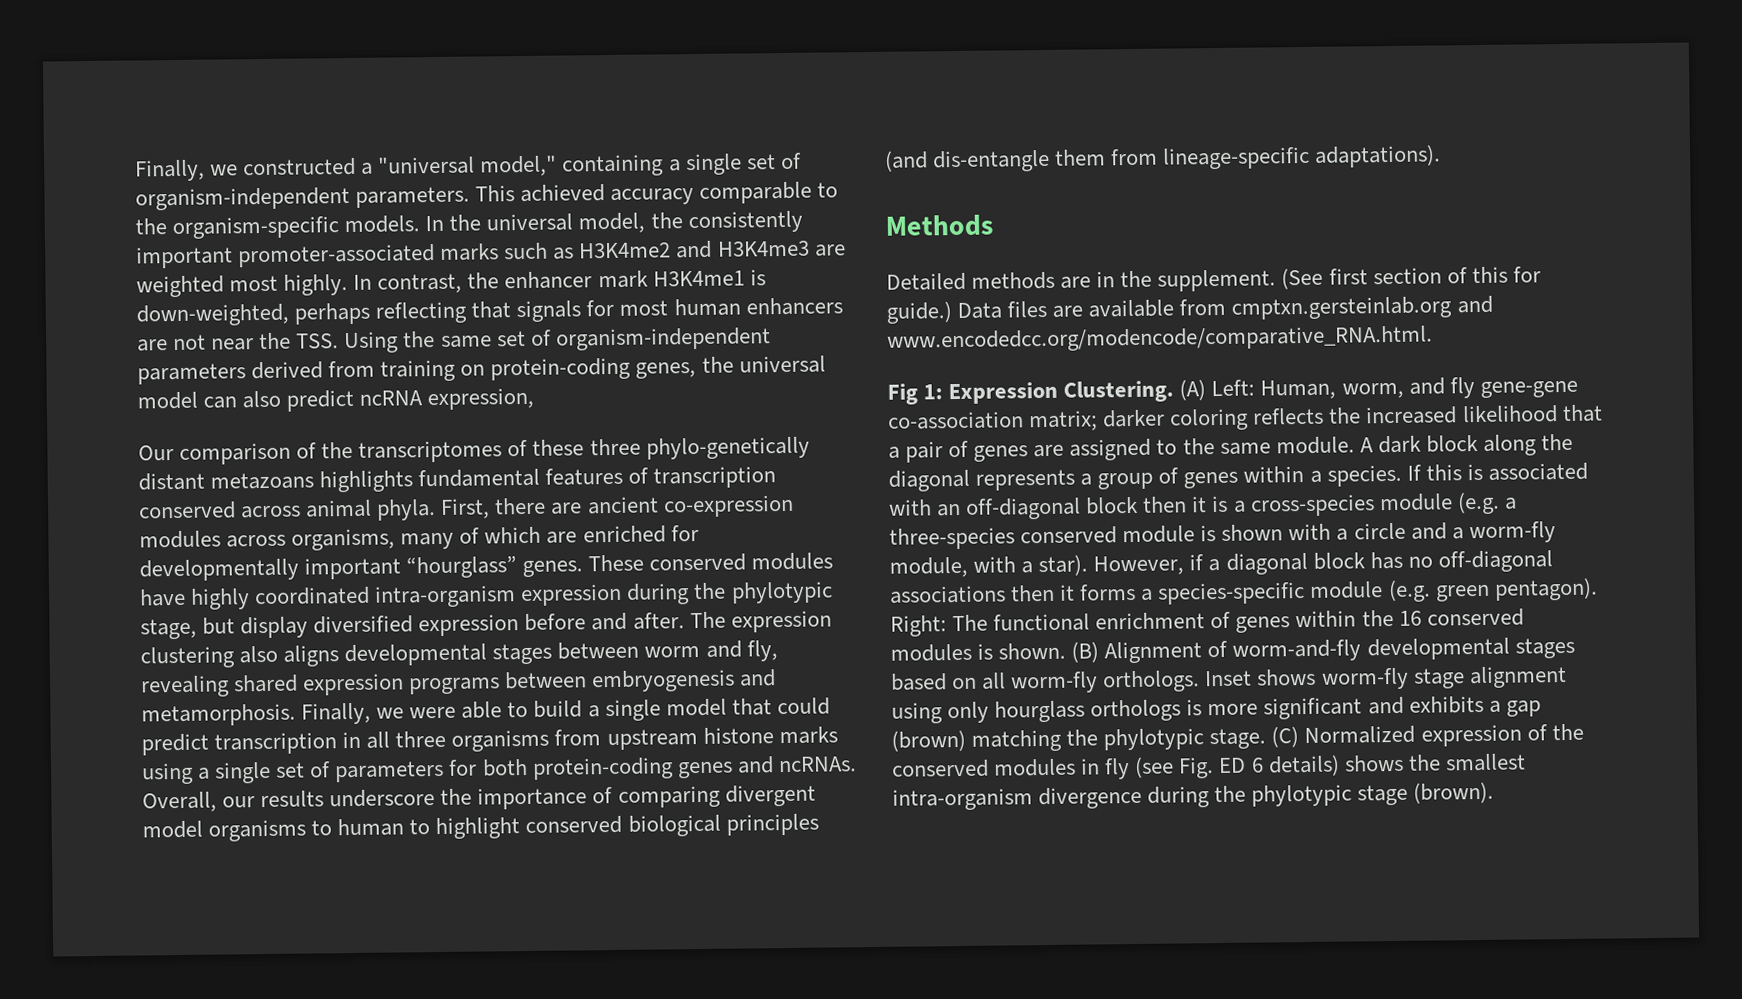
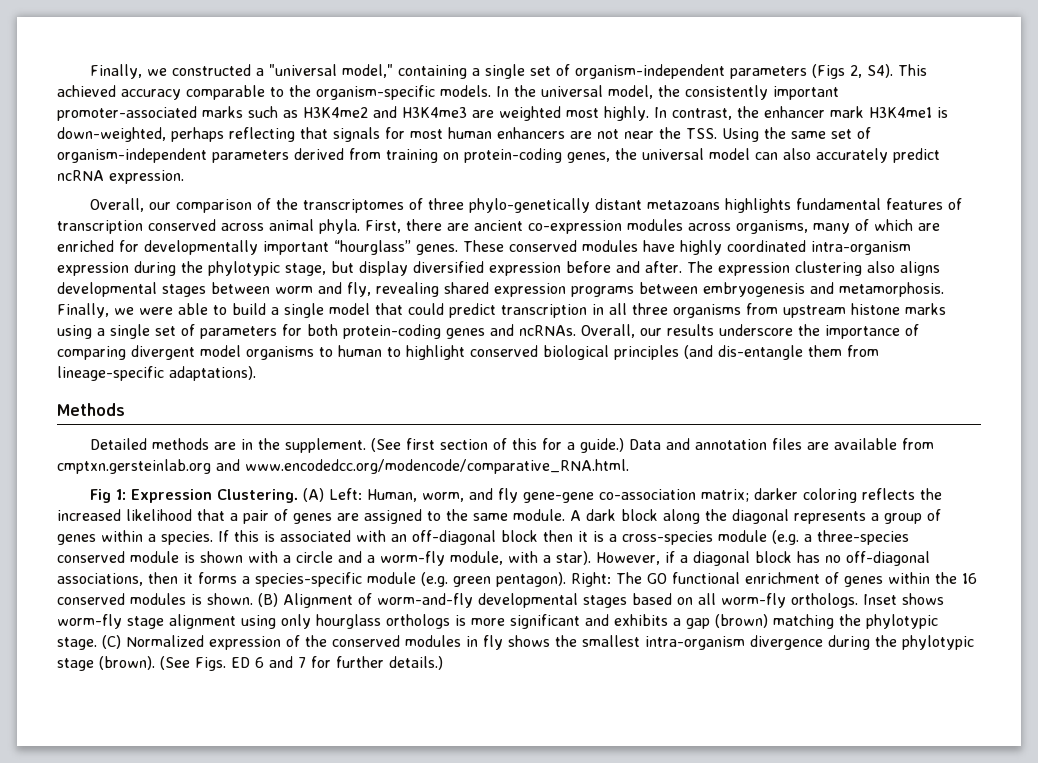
[355,186,471,208] parameters. -> [729,64,893,79] parameters (Figs 2, S4).
(282, 399) none -> [816,148,888,163] accurately
[427,387,535,411] [138,445,174,461] expression, // Our -> [109,170,184,184] [89,198,171,212] expression. // Overall, our
[532,439,585,456] these -> (423, 204) none
(1541, 274) none -> [566,442,575,450] a
(1003, 310) none -> [665,438,767,450] and annotation
[890,585,1006,604] associations -> [57,573,143,586] associations,
(989, 623) none -> [647,573,667,584] GO
[1134,754,1340,779] (see Fig. ED 6 details) -> (503, 642) none
(1495, 792) none -> [160,656,443,671] (See Figs. ED 6 and 7 for further details.)

